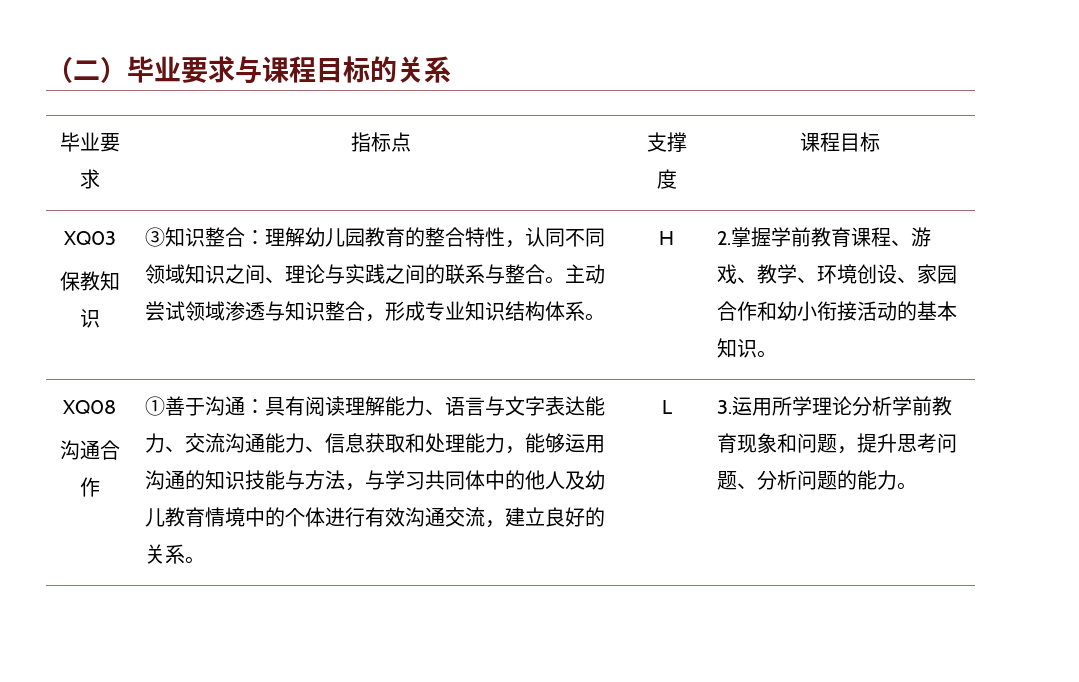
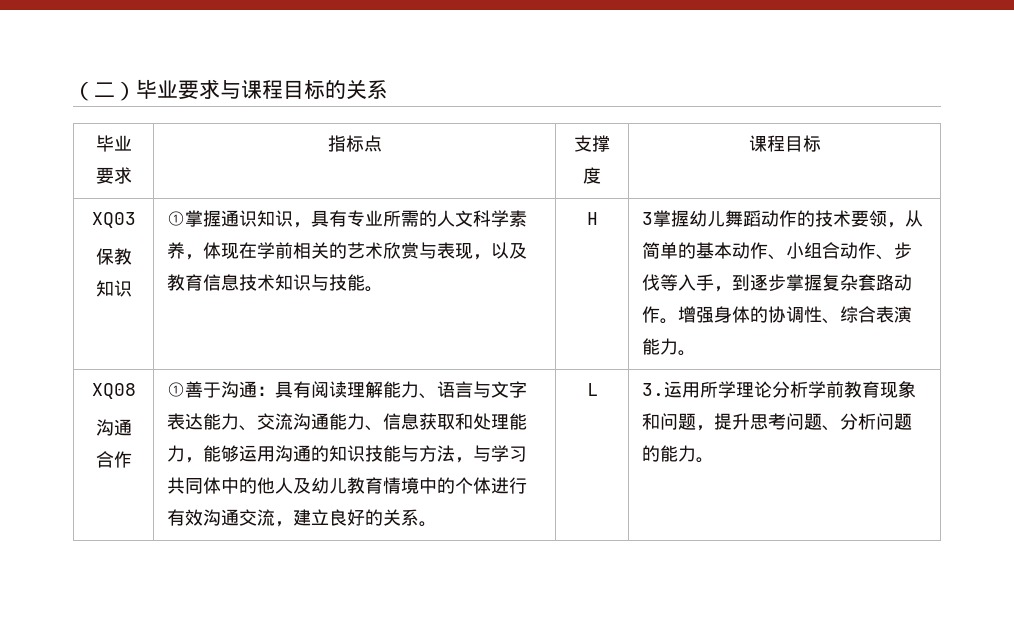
[144,227,605,248] [144,264,605,285] [144,301,605,322] [659,231,674,245] [716,227,931,247] [716,264,957,284] [716,301,957,321] [716,338,757,358] ③知识整合：理解幼儿园教育的整合特性，认同不同领域知识之间、理论与实践之间的联系与整合。主动尝试领域渗透与知识整合，形成专业知识结构体系。 | H | 2.掌握学前教育课程、游戏、教学、环境创设、家园合作和幼小衔接活动的基本知识 -> [166,210,527,228] [166,242,527,260] [166,274,383,292] [586,212,598,225] [641,210,923,228] [641,242,912,260] [641,274,912,292] [641,306,912,324] [641,338,678,355] ①掌握通识知识，具有专业所需的人文科学素养，体现在学前相关的艺术欣赏与表现，以及教育信息技术知识与技能。 | H | 3掌握幼儿舞蹈动作的技术要领，从简单的基本动作、小组合动作、步伐等入手，到逐步掌握复杂套路动作。增强身体的协调性、综合表演能力

